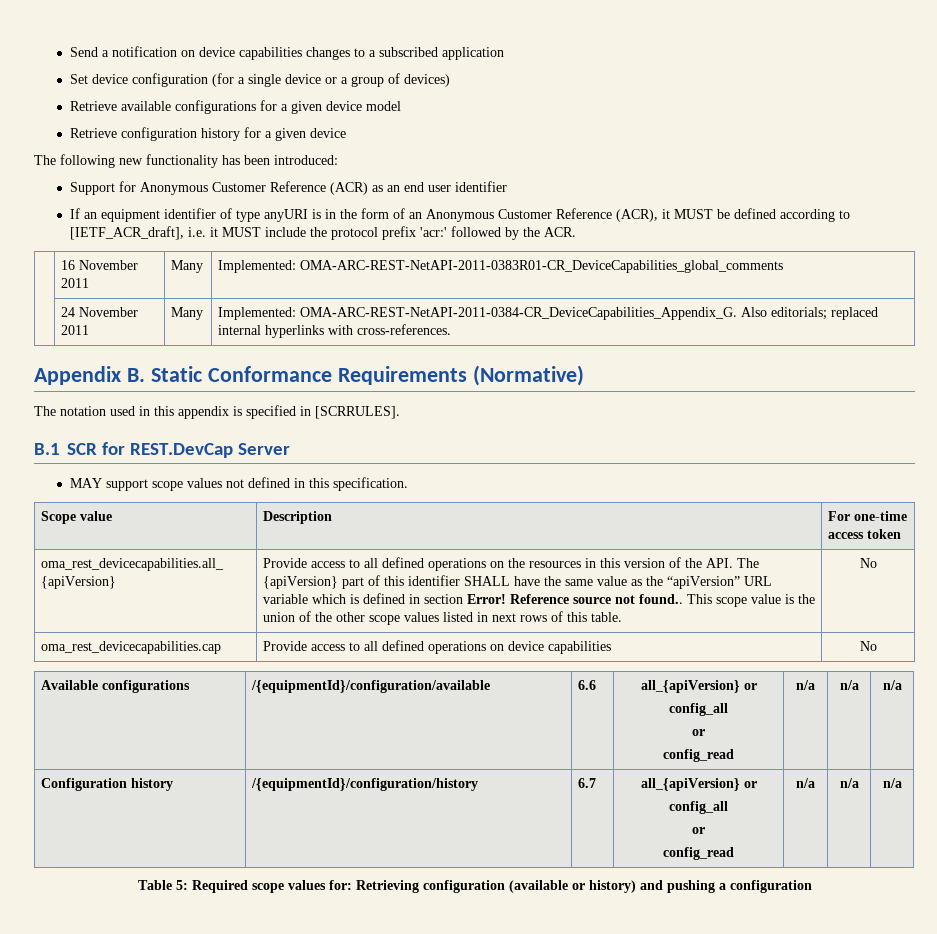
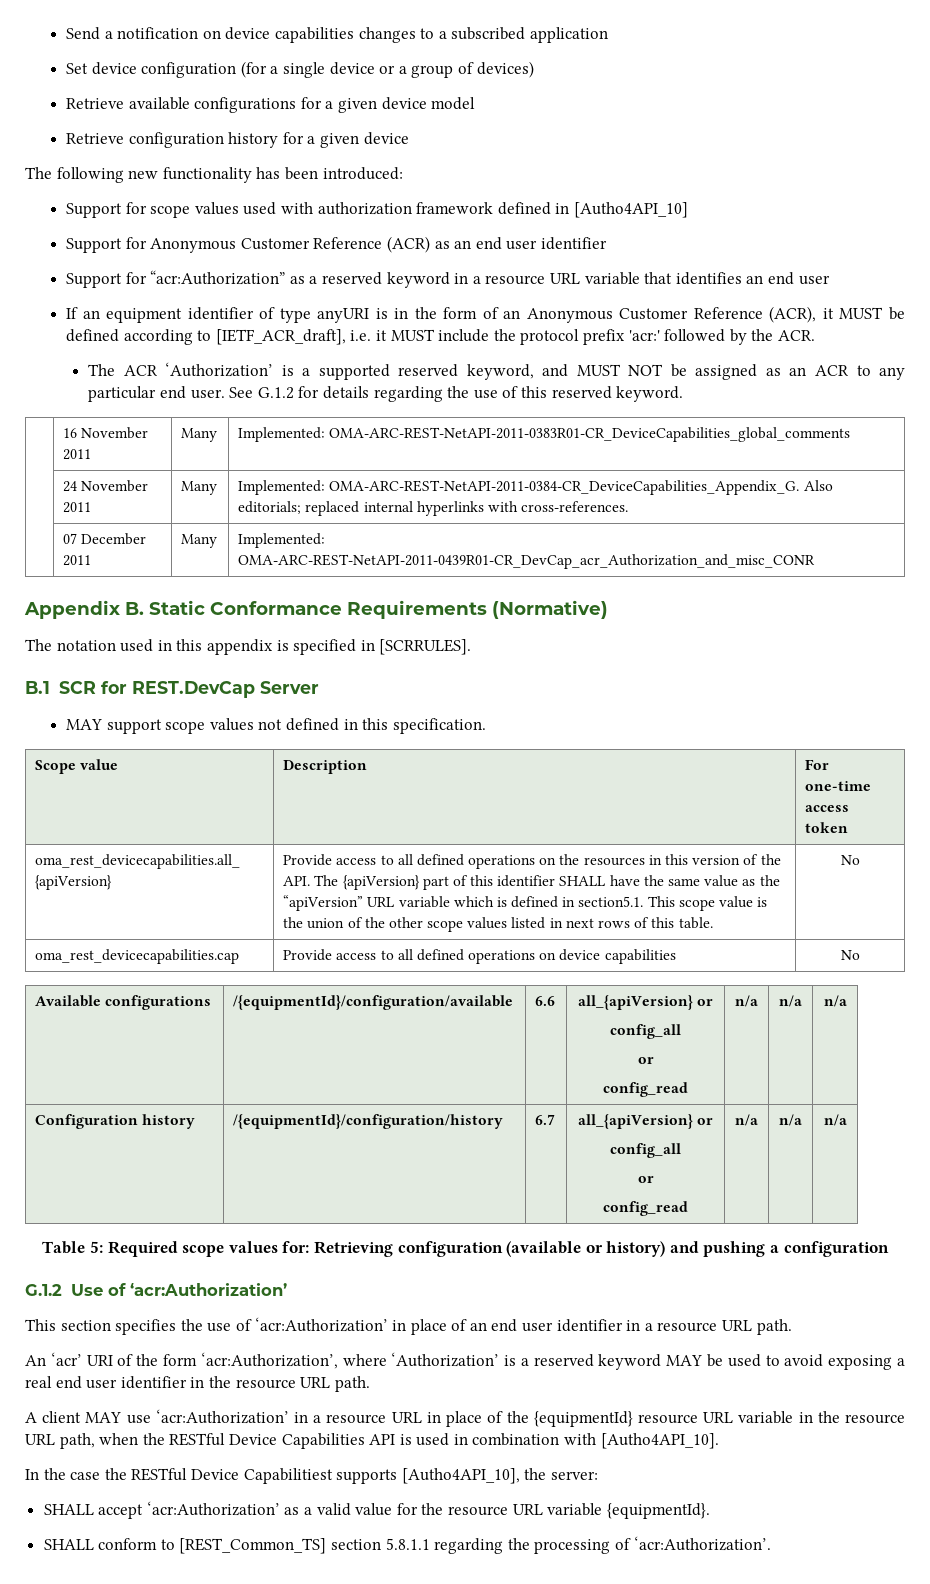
(338, 160) none -> [66,202,688,218] // Support for scope values used with authorization framework defined in [Autho4API_10]
(507, 186) none -> [66,270,830,288] // Support for “acr:Authorization” as a reserved keyword in a resource URL variable that identifies an end user
(576, 232) none -> [88,362,905,380] [88,386,684,402] // The ACR ‘Authorization’ is a supported reserved keyword, and MUST NOT be assigned as an ACR to any particular end user. See G.1.2 for details regarding the use of this reserved keyword.
(451, 329) none -> [63,533,147,545] [63,555,92,566] [181,534,218,548] [238,533,326,548] [238,554,816,569] // | 07 December 2011 | Many | Implemented: OMA-ARC-REST-NetAPI-2011-0439R01-CR_DevCap_acr_Authorization_and_misc_CONR
[423,594,683,604] section Error! Reference source not found.. -> [578,896,644,907] section5.1.
(812, 886) none -> [25,1283,287,1296] [25,1317,792,1335] [25,1352,905,1370] [25,1376,370,1392] [25,1409,906,1427] [25,1433,719,1449] [25,1468,598,1484] [43,1501,710,1519] [43,1536,771,1554] // G.1.2 Use of ‘acr:Authorization’ // This section specifies the use of ‘acr:Authorization’ in place of an end user identifier in a resource URL path. // An ‘acr’ URI of the form ‘acr:Authorization’, where ‘Authorization’ is a reserved keyword MAY be used to avoid exposing a real end user identifier in the resource URL path. // A client MAY use ‘acr:Authorization’ in a resource URL in place of the {equipmentId} resource URL variable in the resource URL path, when the RESTful Device Capabilities API is used in combination with [Autho4API_10]. // In the case the RESTful Device Capabilitiest supports [Autho4API_10], the server: // SHALL accept ‘acr:Authorization’ as a valid value for the resource URL variable {equipmentId}. // SHALL conform to [REST_Common_TS] section 5.8.1.1 regarding the processing of ‘acr:Authorization’.

